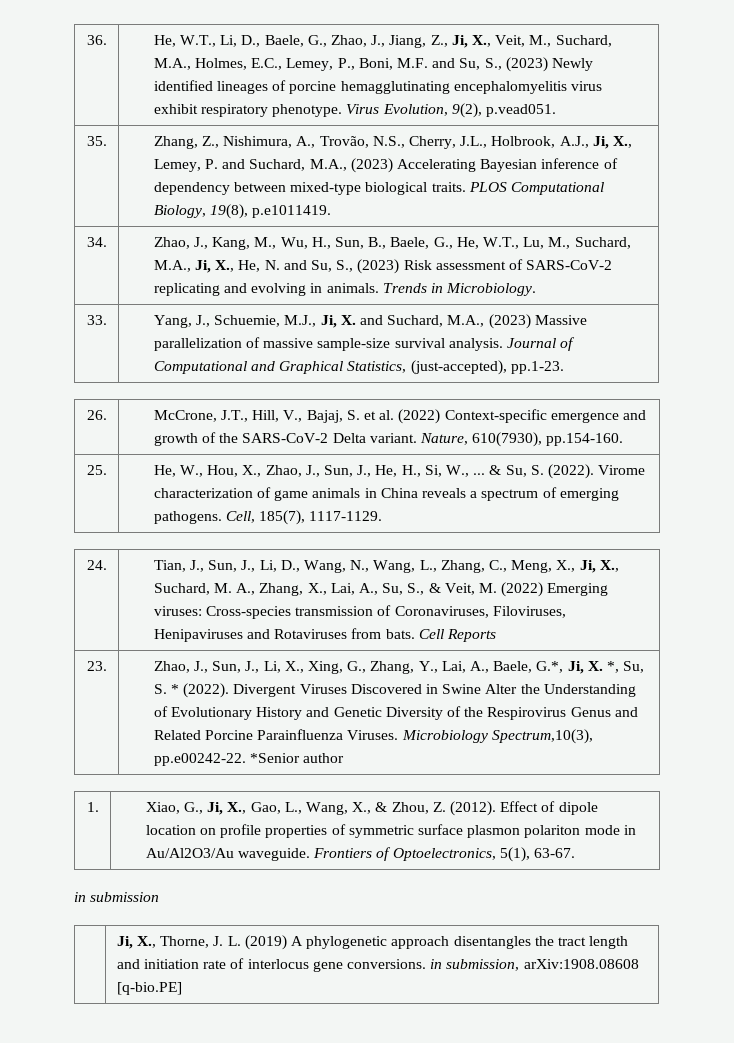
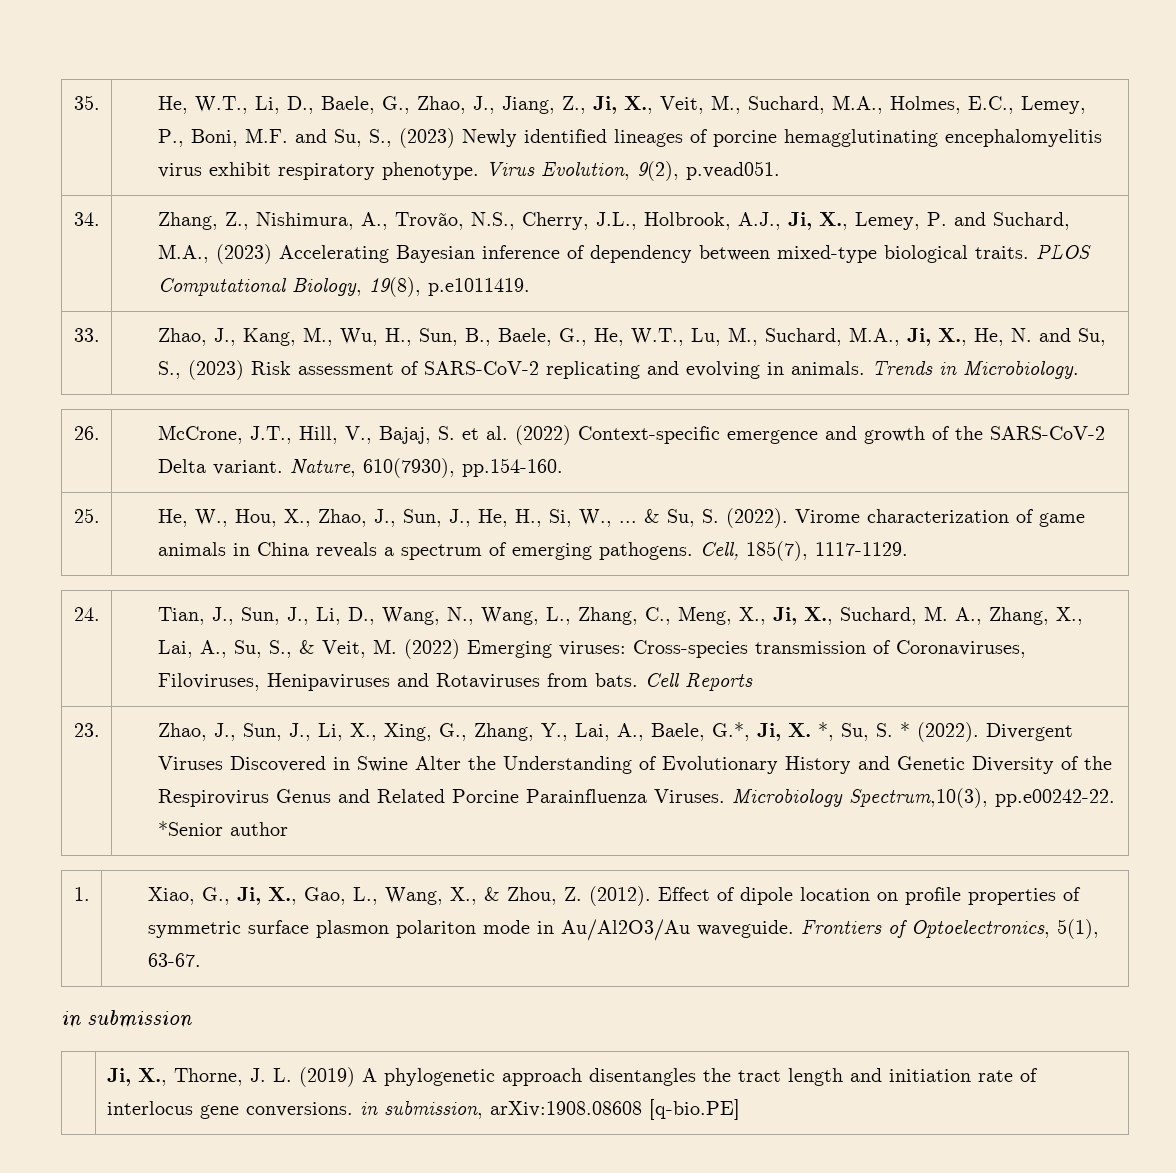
[87,35,108,45] 36. -> [74,95,101,110] 35.
[87,136,108,146] 35. -> [74,212,101,226] 34.
[87,237,108,247] 34. -> [74,328,101,342] 33.
[87,315,108,325] [153,314,587,329] [153,337,576,351] [153,360,564,375] // 33. | Yang, J., Schuemie, M.J., Ji, X. and Suchard, M.A., (2023) Massive parallelization of massive sample-size survival analysis. Journal of Computational and Graphical Statistics, (just-accepted), pp.1-23. -> (1080, 369) none

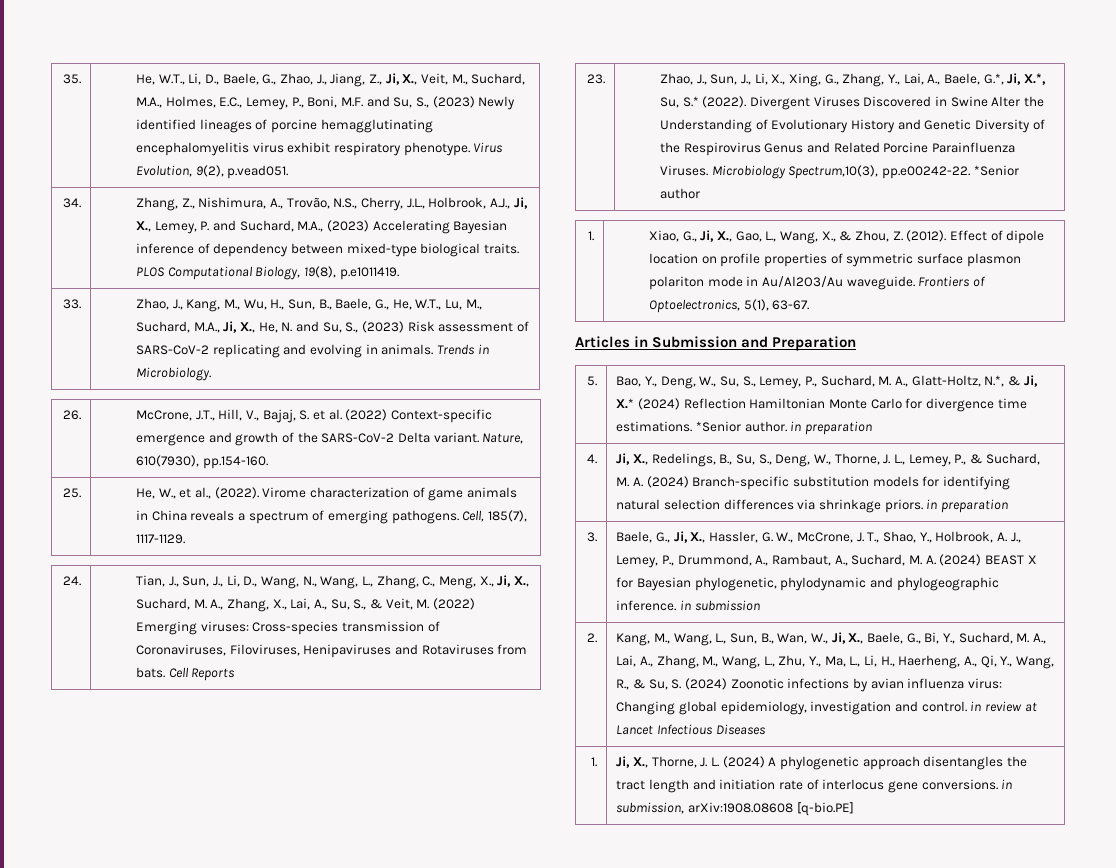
[235,509,720,527] Hou, X., Zhao, J., Sun, J., He, H., Si, W., ... & Su, S. -> [179,487,212,499] et al.,
[788,722,911,741] X. *, Su, S. * -> [1023,73,1046,85] [660,96,699,108] X.*, Su, S.*
[61,1010,192,1028] in submission // -> [575,336,857,351] [586,376,597,386] [616,375,1038,389] [616,398,1027,412] [616,421,873,435] [586,454,597,464] [616,453,1040,467] [616,476,1010,490] [616,499,1008,513] [586,532,597,542] [616,531,1021,543] [616,554,1037,568] [616,577,999,591] [616,600,760,611] [586,633,597,643] [616,632,1046,646] [616,655,1054,669] [616,678,1002,692] [616,701,1037,715] [616,724,765,735] [590,757,597,767] Articles in Submission and Preparation // 5. | Bao, Y., Deng, W., Su, S., Lemey, P., Suchard, M. A., Glatt-Holtz, N.*, & Ji, X.* (2024) Reflection Hamiltonian Monte Carlo for divergence time estimations. *Senior author. in preparation // 4. | Ji, X., Redelings, B., Su, S., Deng, W., Thorne, J. L., Lemey, P., & Suchard, M. A. (2024) Branch-specific substitution models for identifying natural selection differences via shrinkage priors. in preparation // 3. | Baele, G., Ji, X., Hassler, G. W., McCrone, J. T., Shao, Y., Holbrook, A. J., Lemey, P., Drummond, A., Rambaut, A., Suchard, M. A. (2024) BEAST X for Bayesian phylogenetic, phylodynamic and phylogeographic inference. in submission // 2. | Kang, M., Wang, L., Sun, B., Wan, W., Ji, X., Baele, G., Bi, Y., Suchard, M. A., Lai, A., Zhang, M., Wang, L., Zhu, Y., Ma, L., Li, H., Haerheng, A., Qi, Y., Wang, R., & Su, S. (2024) Zoonotic infections by avian influenza virus: Changing global epidemiology, investigation and control. in review at Lancet Infectious Diseases // 1.
[298,1067,355,1087] (2019) -> [722,756,765,768] (2024)

